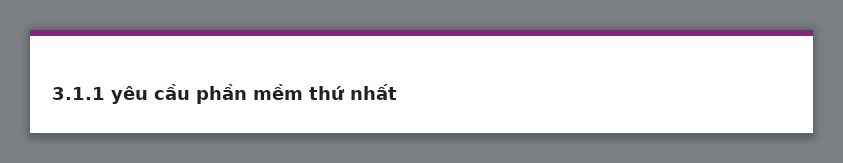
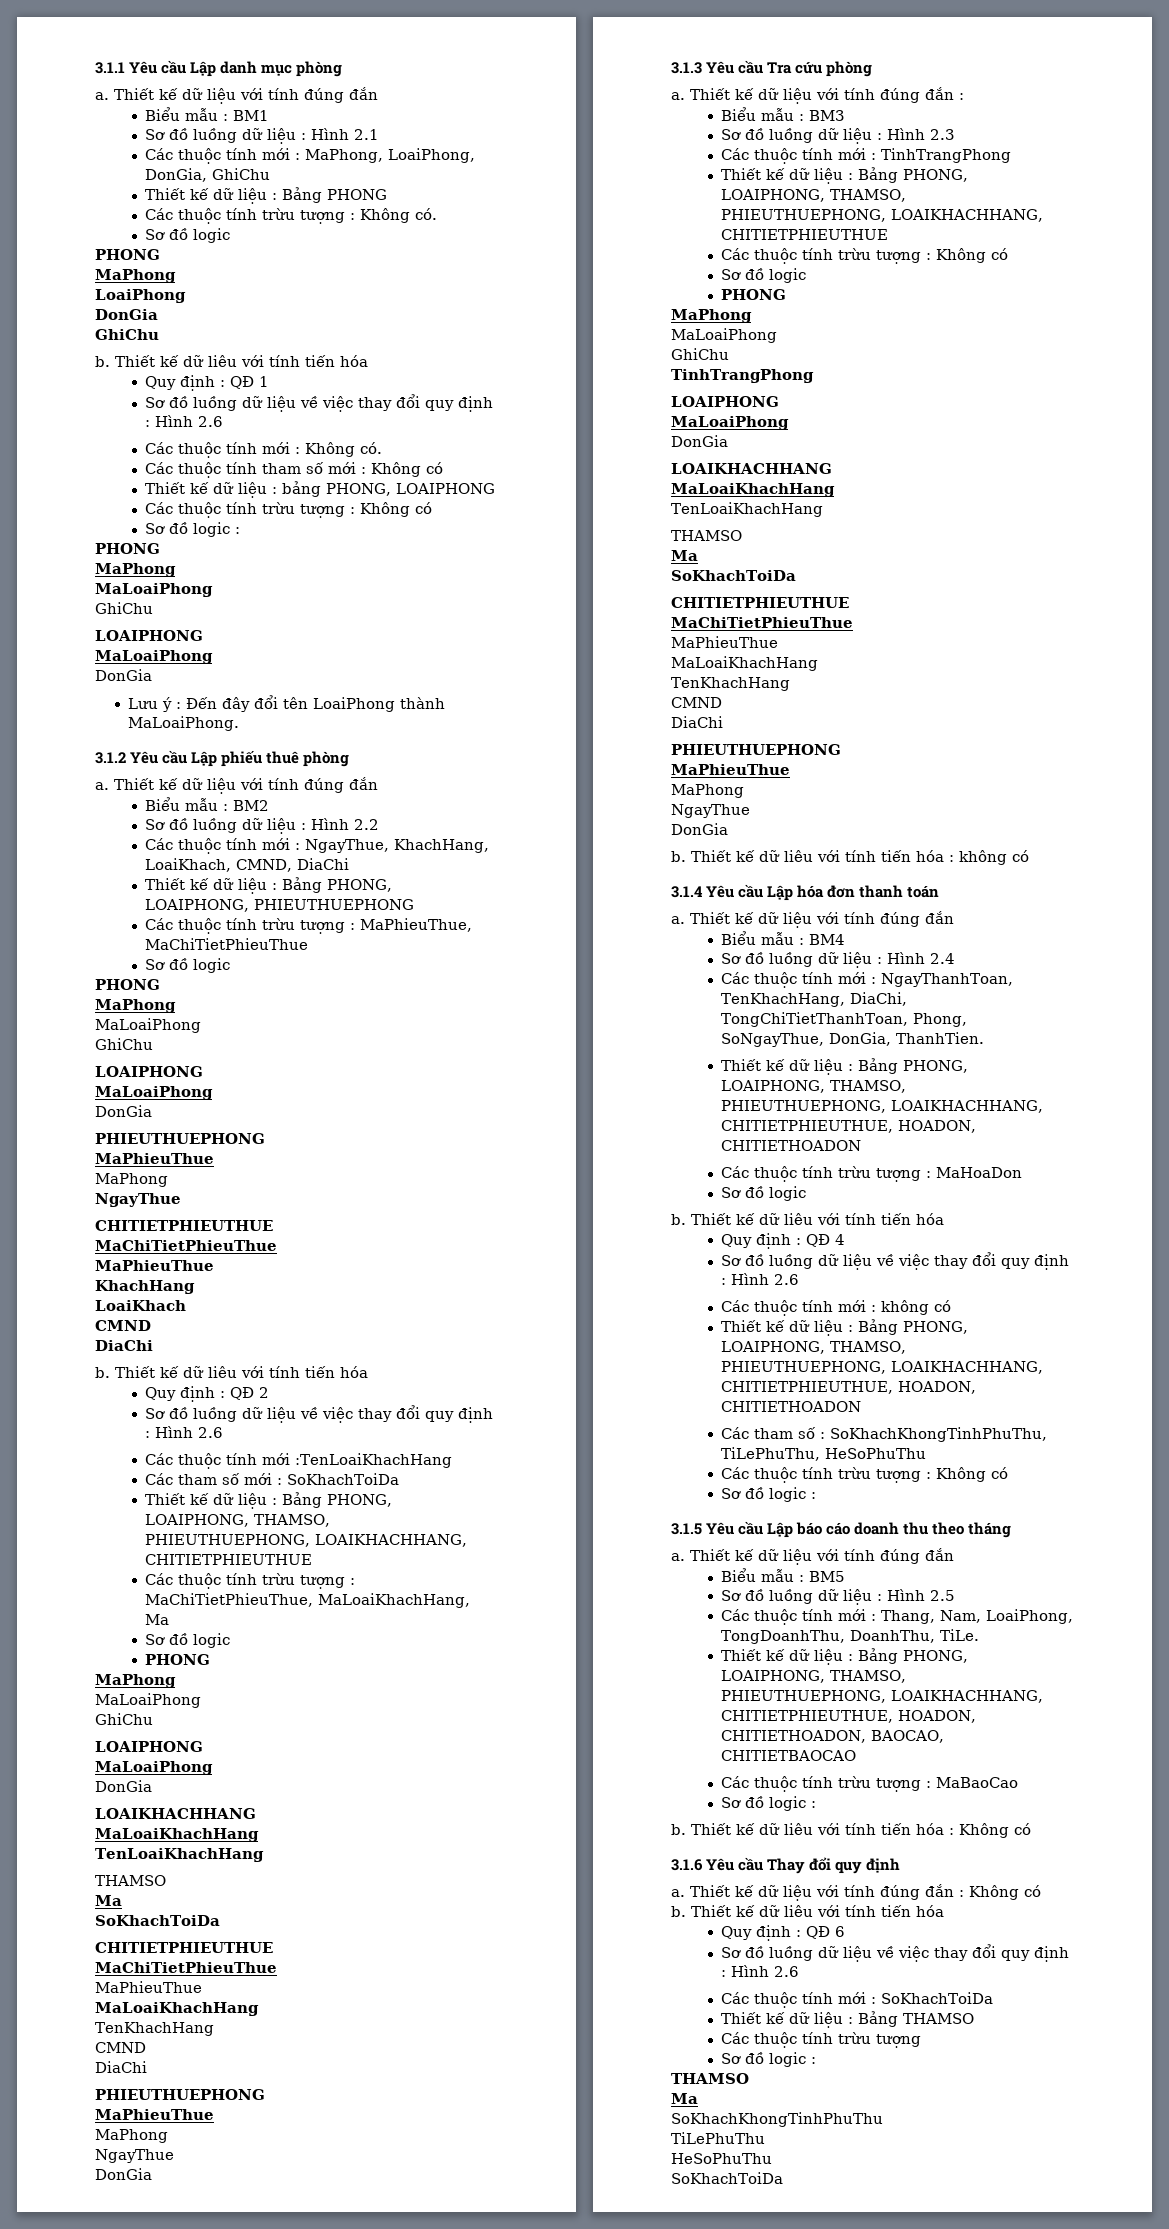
[111,84,397,104] yêu cầu phần mềm thứ nhất -> [129,60,343,77] [95,87,378,104] [145,107,270,121] [145,128,380,144] [145,148,476,164] [145,168,271,182] [145,187,388,204] [145,208,438,224] [145,228,231,243] [95,249,160,260] [95,269,176,283] [95,289,186,303] [95,309,158,320] [95,329,159,340] [95,355,368,367] [145,375,270,391] [145,394,494,412] [145,415,224,427] [145,442,383,458] [145,462,444,478] [145,481,496,498] [145,502,433,518] [145,522,241,537] [95,543,160,554] [95,563,176,577] [95,583,213,597] [95,602,153,614] [95,630,203,641] [95,650,213,664] [95,669,152,681] [128,695,446,712] [128,716,240,731] [95,750,350,767] [95,777,378,794] [145,797,270,811] [145,818,380,834] [145,838,490,854] [145,858,350,872] [145,877,393,894] [145,899,415,912] [145,918,473,934] [145,938,309,950] [145,958,231,973] [95,979,160,990] [95,999,176,1013] [95,1018,201,1033] [95,1038,153,1050] [95,1066,203,1077] [95,1086,213,1100] [95,1105,152,1117] [95,1133,265,1144] [95,1153,214,1164] [95,1173,168,1187] [95,1193,181,1207] [95,1220,273,1231] [95,1240,277,1251] [95,1260,214,1271] [95,1280,195,1294] [95,1300,186,1311] [95,1320,151,1331] [95,1340,153,1351] [95,1366,368,1378] [145,1386,270,1402] [145,1405,494,1423] [145,1426,224,1438] [145,1453,453,1469] [145,1473,400,1485] [145,1492,393,1509] [145,1514,331,1527] [145,1534,468,1547] [145,1554,313,1565] [145,1573,356,1589] [145,1593,471,1608] [145,1614,170,1625] [145,1633,231,1648] [145,1654,211,1665] [95,1674,176,1688] [95,1693,201,1708] [95,1713,153,1725] [95,1741,203,1752] [95,1761,213,1775] [95,1780,152,1792] [95,1808,256,1819] [95,1828,259,1842] [95,1848,264,1862] [95,1875,166,1886] [95,1895,122,1906] [95,1915,220,1926] [95,1942,273,1953] [95,1962,277,1973] [95,1981,202,1993] [95,2002,259,2016] [95,2022,214,2036] [95,2042,146,2053] [95,2061,147,2073] [95,2089,265,2100] [95,2109,214,2120] [95,2129,168,2143] [95,2149,174,2163] [95,2168,152,2180] [671,60,873,77] [671,87,964,104] [721,107,846,121] [721,128,956,144] [721,148,1012,164] [721,167,969,184] [721,189,907,202] [721,209,1044,222] [721,229,889,240] [721,248,1009,264] [721,268,807,283] [721,289,787,300] [671,309,752,323] [671,328,777,343] [671,348,729,360] [671,369,814,383] [671,396,779,407] [671,416,789,430] [671,435,728,447] [671,463,832,474] [671,483,835,497] [671,502,823,517] [671,530,742,541] [671,550,698,561] [671,570,796,581] [671,597,849,608] [671,617,853,628] [671,636,778,648] [671,656,818,671] [671,677,790,691] [671,697,722,708] [671,716,723,728] [671,744,841,755] [671,764,790,775] [671,784,744,798] [671,804,750,818] [671,823,728,835] [671,850,1029,865] [671,884,940,901] [671,911,954,928] [721,931,846,945] [721,952,956,968] [721,972,1014,988] [721,992,908,1007] [721,1012,968,1027] [721,1032,985,1047] [721,1058,969,1075] [721,1080,907,1093] [721,1100,1044,1113] [721,1120,977,1133] [721,1140,862,1151] [721,1166,1023,1182] [721,1186,807,1201] [671,1213,944,1225] [721,1233,846,1249] [721,1252,1070,1270] [721,1273,800,1285] [721,1300,952,1316] [721,1319,969,1336] [721,1341,907,1354] [721,1361,1044,1374] [721,1381,977,1394] [721,1401,862,1412] [721,1427,1048,1442] [721,1447,927,1461] [721,1467,1009,1483] [721,1487,817,1502] [671,1521,1012,1538] [671,1548,954,1565] [721,1568,846,1582] [721,1589,956,1605] [721,1609,1074,1625] [721,1629,980,1644] [721,1648,969,1665] [721,1670,907,1683] [721,1690,1044,1703] [721,1710,977,1723] [721,1730,945,1743] [721,1750,857,1761] [721,1776,1019,1792] [721,1796,817,1811] [671,1823,1031,1838] [671,1857,901,1874] [671,1884,1041,1901] [671,1905,944,1917] [721,1925,846,1941] [721,1944,1070,1962] [721,1965,800,1977] [721,1992,994,2008] [721,2011,975,2028] [721,2032,922,2048] [721,2052,817,2067] [671,2073,749,2084] [671,2093,698,2104] [671,2112,883,2127] [671,2132,765,2144] [671,2153,772,2164] [671,2172,783,2184] Yêu cầu Lập danh mục phòng // a. Thiết kế dữ liệu với tính đúng đắn // Biểu mẫu : BM1 // Sơ đồ luồng dữ liệu : Hình 2.1 // Các thuộc tính mới : MaPhong, LoaiPhong, DonGia, GhiChu // Thiết kế dữ liệu : Bảng PHONG // Các thuộc tính trừu tượng : Không có. // Sơ đồ logic // PHONG // MaPhong // LoaiPhong // DonGia // GhiChu // b. Thiết kế dữ liêu với tính tiến hóa // Quy định : QĐ 1 // Sơ đồ luồng dữ liệu về việc thay đổi quy định : Hình 2.6 // Các thuộc tính mới : Không có. // Các thuộc tính tham số mới : Không có // Thiết kế dữ liệu : bảng PHONG, LOAIPHONG // Các thuộc tính trừu tượng : Không có // Sơ đồ logic : // PHONG // MaPhong // MaLoaiPhong // GhiChu // LOAIPHONG // MaLoaiPhong // DonGia // Lưu ý : Đến đây đổi tên LoaiPhong thành MaLoaiPhong. // 3.1.2 Yêu cầu Lập phiếu thuê phòng // a. Thiết kế dữ liệu với tính đúng đắn // Biểu mẫu : BM2 // Sơ đồ luồng dữ liệu : Hình 2.2 // Các thuộc tính mới : NgayThue, KhachHang, LoaiKhach, CMND, DiaChi // Thiết kế dữ liệu : Bảng PHONG, LOAIPHONG, PHIEUTHUEPHONG // Các thuộc tính trừu tượng : MaPhieuThue, MaChiTietPhieuThue // Sơ đồ logic // PHONG // MaPhong // MaLoaiPhong // GhiChu // LOAIPHONG // MaLoaiPhong // DonGia // PHIEUTHUEPHONG // MaPhieuThue // MaPhong // NgayThue // CHITIETPHIEUTHUE // MaChiTietPhieuThue // MaPhieuThue // KhachHang // LoaiKhach // CMND // DiaChi // b. Thiết kế dữ liêu với tính tiến hóa // Quy định : QĐ 2 // Sơ đồ luồng dữ liệu về việc thay đổi quy định : Hình 2.6 // Các thuộc tính mới :TenLoaiKhachHang // Các tham số mới : SoKhachToiDa // Thiết kế dữ liệu : Bảng PHONG, LOAIPHONG, THAMSO, PHIEUTHUEPHONG, LOAIKHACHHANG, CHITIETPHIEUTHUE // Các thuộc tính trừu tượng : MaChiTietPhieuThue, MaLoaiKhachHang, Ma // Sơ đồ logic // PHONG // MaPhong // MaLoaiPhong // GhiChu // LOAIPHONG // MaLoaiPhong // DonGia // LOAIKHACHHANG // MaLoaiKhachHang // TenLoaiKhachHang // THAMSO // Ma // SoKhachToiDa // CHITIETPHIEUTHUE // MaChiTietPhieuThue // MaPhieuThue // MaLoaiKhachHang // TenKhachHang // CMND // DiaChi // PHIEUTHUEPHONG // MaPhieuThue // MaPhong // NgayThue // DonGia // 3.1.3 Yêu cầu Tra cứu phòng // a. Thiết kế dữ liệu với tính đúng đắn : // Biểu mẫu : BM3 // Sơ đồ luồng dữ liệu : Hình 2.3 // Các thuộc tính mới : TinhTrangPhong // Thiết kế dữ liệu : Bảng PHONG, LOAIPHONG, THAMSO, PHIEUTHUEPHONG, LOAIKHACHHANG, CHITIETPHIEUTHUE // Các thuộc tính trừu tượng : Không có // Sơ đồ logic // PHONG // MaPhong // MaLoaiPhong // GhiChu // TinhTrangPhong // LOAIPHONG // MaLoaiPhong // DonGia // LOAIKHACHHANG // MaLoaiKhachHang // TenLoaiKhachHang // THAMSO // Ma // SoKhachToiDa // CHITIETPHIEUTHUE // MaChiTietPhieuThue // MaPhieuThue // MaLoaiKhachHang // TenKhachHang // CMND // DiaChi // PHIEUTHUEPHONG // MaPhieuThue // MaPhong // NgayThue // DonGia // b. Thiết kế dữ liêu với tính tiến hóa : không có // 3.1.4 Yêu cầu Lập hóa đơn thanh toán // a. Thiết kế dữ liệu với tính đúng đắn // Biểu mẫu : BM4 // Sơ đồ luồng dữ liệu : Hình 2.4 // Các thuộc tính mới : NgayThanhToan, TenKhachHang, DiaChi, TongChiTietThanhToan, Phong, SoNgayThue, DonGia, ThanhTien. // Thiết kế dữ liệu : Bảng PHONG, LOAIPHONG, THAMSO, PHIEUTHUEPHONG, LOAIKHACHHANG, CHITIETPHIEUTHUE, HOADON, CHITIETHOADON // Các thuộc tính trừu tượng : MaHoaDon // Sơ đồ logic // b. Thiết kế dữ liêu với tính tiến hóa // Quy định : QĐ 4 // Sơ đồ luồng dữ liệu về việc thay đổi quy định : Hình 2.6 // Các thuộc tính mới : không có // Thiết kế dữ liệu : Bảng PHONG, LOAIPHONG, THAMSO, PHIEUTHUEPHONG, LOAIKHACHHANG, CHITIETPHIEUTHUE, HOADON, CHITIETHOADON // Các tham số : SoKhachKhongTinhPhuThu, TiLePhuThu, HeSoPhuThu // Các thuộc tính trừu tượng : Không có // Sơ đồ logic : // 3.1.5 Yêu cầu Lập báo cáo doanh thu theo tháng // a. Thiết kế dữ liệu với tính đúng đắn // Biểu mẫu : BM5 // Sơ đồ luồng dữ liệu : Hình 2.5 // Các thuộc tính mới : Thang, Nam, LoaiPhong, TongDoanhThu, DoanhThu, TiLe. // Thiết kế dữ liệu : Bảng PHONG, LOAIPHONG, THAMSO, PHIEUTHUEPHONG, LOAIKHACHHANG, CHITIETPHIEUTHUE, HOADON, CHITIETHOADON, BAOCAO, CHITIETBAOCAO // Các thuộc tính trừu tượng : MaBaoCao // Sơ đồ logic : // b. Thiết kế dữ liêu với tính tiến hóa : Không có // 3.1.6 Yêu cầu Thay đổi quy định // a. Thiết kế dữ liệu với tính đúng đắn : Không có // b. Thiết kế dữ liêu với tính tiến hóa // Quy định : QĐ 6 // Sơ đồ luồng dữ liệu về việc thay đổi quy định : Hình 2.6 // Các thuộc tính mới : SoKhachToiDa // Thiết kế dữ liệu : Bảng THAMSO // Các thuộc tính trừu tượng // Sơ đồ logic : // THAMSO // Ma // SoKhachKhongTinhPhuThu // TiLePhuThu // HeSoPhuThu // SoKhachToiDa

